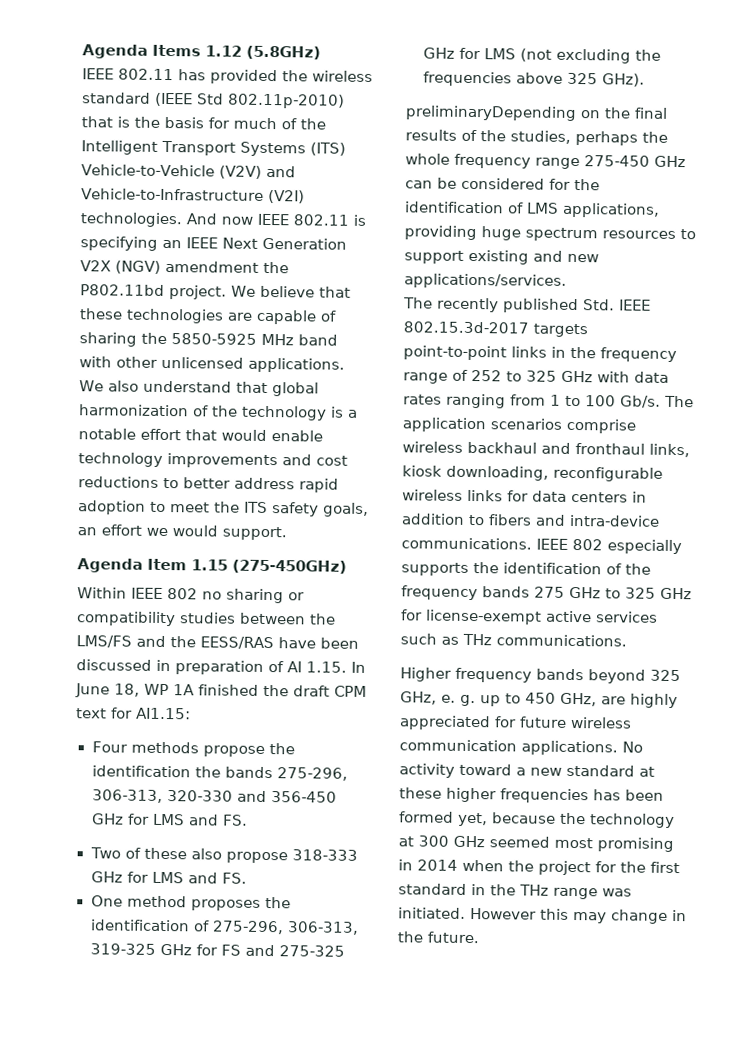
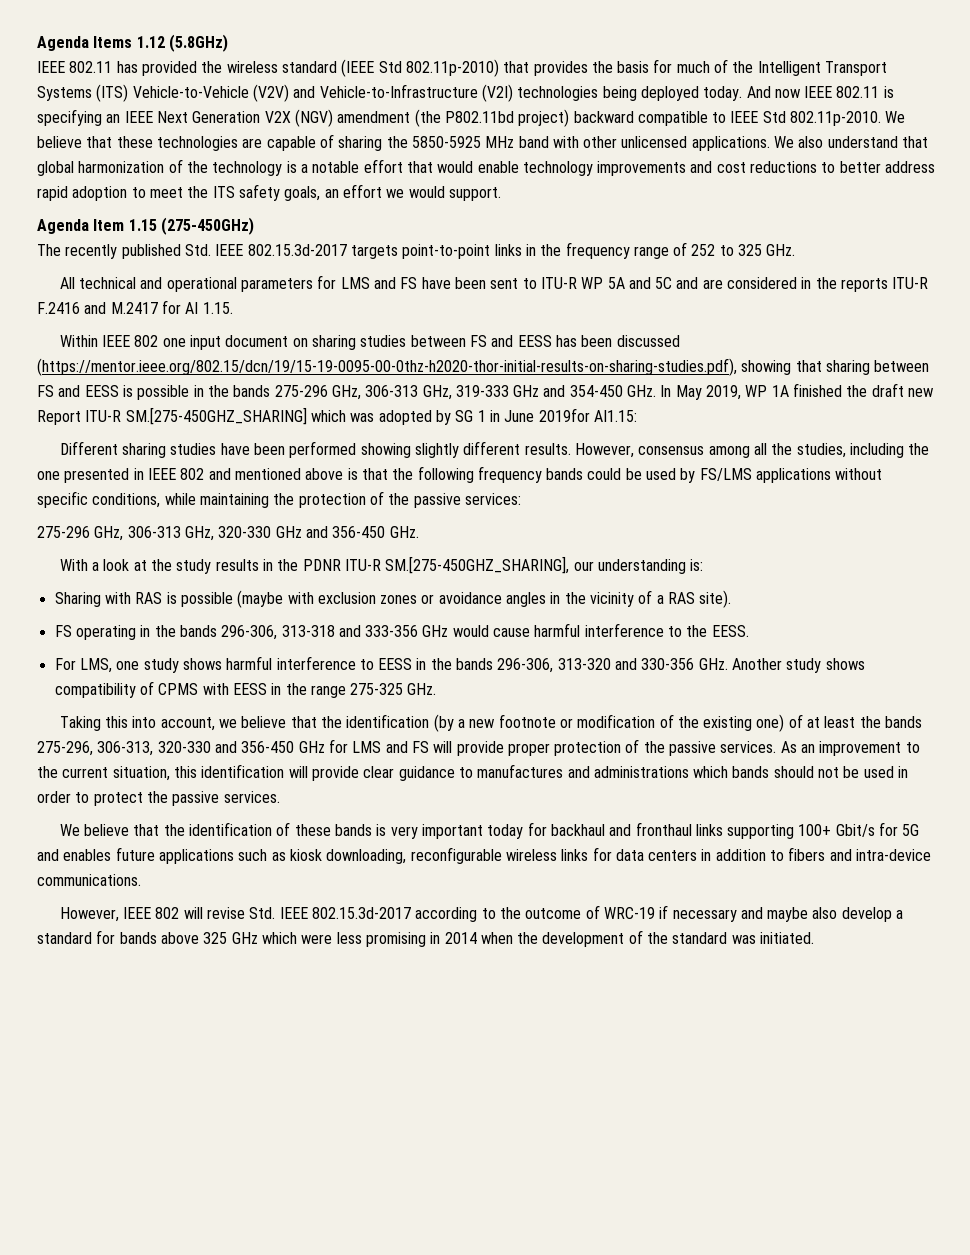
[117,116,130,128] is -> [533,61,588,76] provides
[80,212,182,228] technologies. -> [517,86,743,101] technologies being deployed today.
[263,261,289,274] [80,284,227,300] the P802.11bd project. -> [414,109,882,127] (the P802.11bd project) backward compatible to IEEE Std 802.11p-2010.
[77,587,305,604] [76,611,336,627] [76,635,359,650] [76,659,366,675] [75,683,367,698] [76,707,191,720] [91,741,295,757] [91,765,348,781] [91,789,337,803] [91,813,248,826] [89,847,359,864] [90,871,247,884] [90,895,291,911] [89,919,359,935] [89,943,345,957] [422,47,661,64] [422,71,645,87] [405,105,668,121] [405,129,668,146] [405,153,686,170] [405,177,600,191] [405,201,660,218] [404,225,696,242] [404,249,599,265] [404,273,567,289] // Within IEEE 802 no sharing or compatibility studies between the LMS/FS and the EESS/RAS have been discussed in preparation of AI 1.15. In June 18, WP 1A finished the draft CPM text for AI1.15: // Four methods propose the identification the bands 275-296, 306-313, 320-330 and 356-450 GHz for LMS and FS. // Two of these also propose 318-333 GHz for LMS and FS. // One method proposes the identification of 275-296, 306-313, 319-325 GHz for FS and 275-325 GHz for LMS (not excluding the frequencies above 325 GHz). // preliminaryDepending on the final results of the studies, perhaps the whole frequency range 275-450 GHz can be considered for the identification of LMS applications, providing huge spectrum resources to support existing and new applications/services. -> (254, 226) none
[561,370,669,383] [403,393,694,409] [402,417,636,434] [402,441,690,458] GHz with data rates ranging from 1 to 100 Gb/s. The application scenarios comprise wireless backhaul and fronthaul links, -> [766,244,796,256] [59,275,929,292] [37,300,233,314] [59,335,680,350] [37,358,930,376] [37,383,934,400] [37,407,637,425] [59,441,930,458] [37,466,883,483] [37,491,521,508] [37,526,419,541] [59,556,704,574] [54,590,732,608] [54,623,749,640] [54,656,865,673] [54,681,437,698] [59,714,923,732] [37,739,920,756] [37,764,909,781] [37,791,280,806] [59,822,920,839] [37,847,286,864] GHz. // All technical and operational parameters for LMS and FS have been sent to ITU-R WP 5A and 5C and are considered in the reports ITU-R F.2416 and M.2417 for AI 1.15. // Within IEEE 802 one input document on sharing studies between FS and EESS has been discussed (https://mentor.ieee.org/802.15/dcn/19/15-19-0095-00-0thz-h2020-thor-initial-results-on-sharing-studies.pdf), showing that sharing between FS and EESS is possible in the bands 275-296 GHz, 306-313 GHz, 319-333 GHz and 354-450 GHz. In May 2019, WP 1A finished the draft new Report ITU-R SM.[275-450GHZ_SHARING] which was adopted by SG 1 in June 2019for AI1.15: // Different sharing studies have been performed showing slightly different results. However, consensus among all the studies, including the one presented in IEEE 802 and mentioned above is that the following frequency bands could be used by FS/LMS applications without specific conditions, while maintaining the protection of the passive services: // 275-296 GHz, 306-313 GHz, 320-330 GHz and 356-450 GHz. // With a look at the study results in the PDNR ITU-R SM.[275-450GHZ_SHARING], our understanding is: // Sharing with RAS is possible (maybe with exclusion zones or avoidance angles in the vicinity of a RAS site). // FS operating in the bands 296-306, 313-318 and 333-356 GHz would cause harmful interference to the EESS. // For LMS, one study shows harmful interference to EESS in the bands 296-306, 313-320 and 330-356 GHz. Another study shows compatibility of CPMS with EESS in the range 275-325 GHz. // Taking this into account, we believe that the identification (by a new footnote or modification of the existing one) of at least the bands 275-296, 306-313, 320-330 and 356-450 GHz for LMS and FS will provide proper protection of the passive services. As an improvement to the current situation, this identification will provide clear guidance to manufactures and administrations which bands should not be used in order to protect the passive services. // We believe that the identification of these bands is very important today for backhaul and fronthaul links supporting 100+ Gbit/s for 5G and enables future applications such as
[536,538,682,555] [401,562,651,576] [401,585,692,601] [401,609,658,625] [400,633,627,647] [400,667,681,684] [400,691,678,709] [399,715,632,731] [399,739,643,756] [399,763,655,778] [399,787,664,804] [399,811,675,828] [398,835,593,849] IEEE 802 especially supports the identification of the frequency bands 275 GHz to 325 GHz for license-exempt active services such as THz communications. // Higher frequency bands beyond 325 GHz, e. g. up to 450 GHz, are highly appreciated for future wireless communication applications. No activity toward a new standard at these higher frequencies has been formed yet, because the technology at 300 GHz seemed most -> [59,905,904,922] [37,930,362,944] // However, IEEE 802 will revise Std. IEEE 802.15.3d-2017 according to the outcome of WRC-19 if necessary and maybe also develop a standard for bands above 325 GHz which were less
[538,860,680,876] [398,883,632,900] [398,907,687,924] [397,931,479,944] project for the first standard in the THz range was initiated. However this may change in the future. -> [542,930,815,947] development of the standard was initiated.

